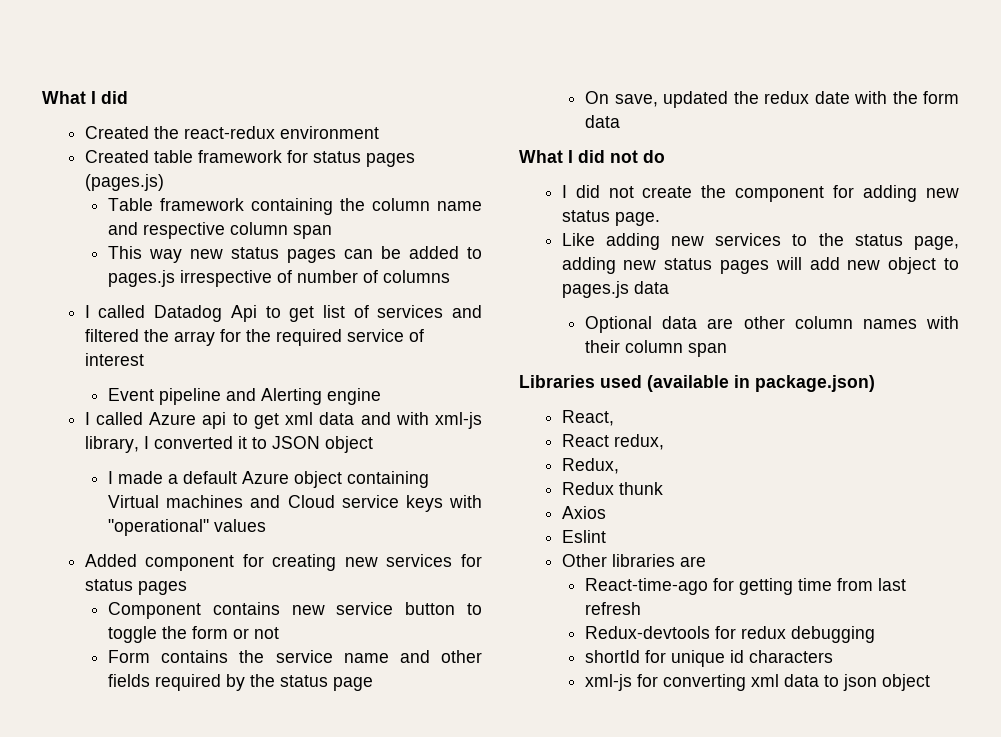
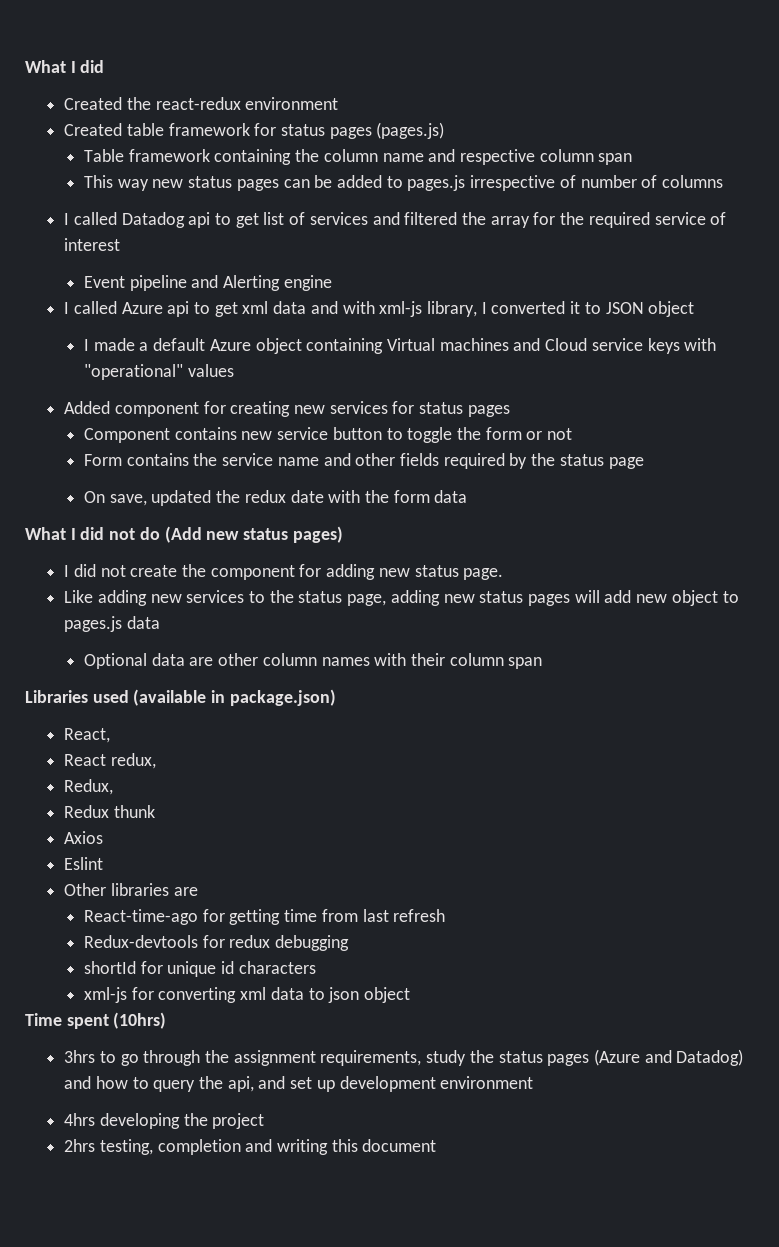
[230,305,257,322] Api -> [188,212,211,228] api
(665, 156) none -> [164,526,343,543] (Add new status pages)
(931, 682) none -> [25,1012,167,1029] [64,1049,744,1066] [64,1076,534,1092] [64,1113,265,1129] [64,1139,437,1155] // Time spent (10hrs) // 3hrs to go through the assignment requirements, study the status pages (Azure and Datadog) and how to query the api, and set up development environment // 4hrs developing the project // 2hrs testing, completion and writing this document

